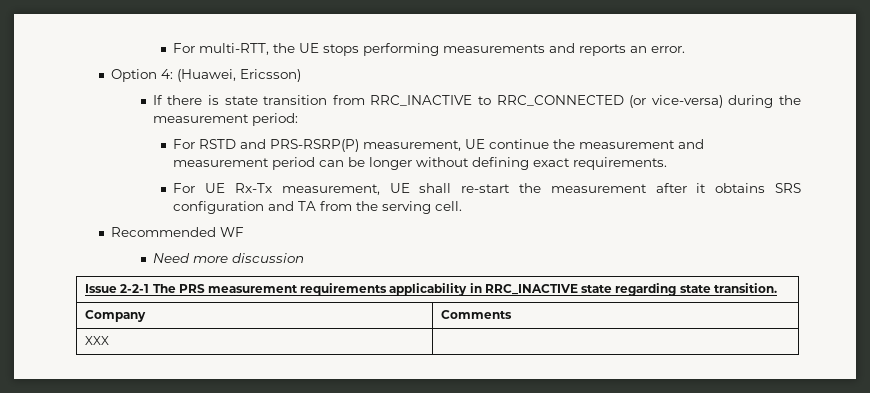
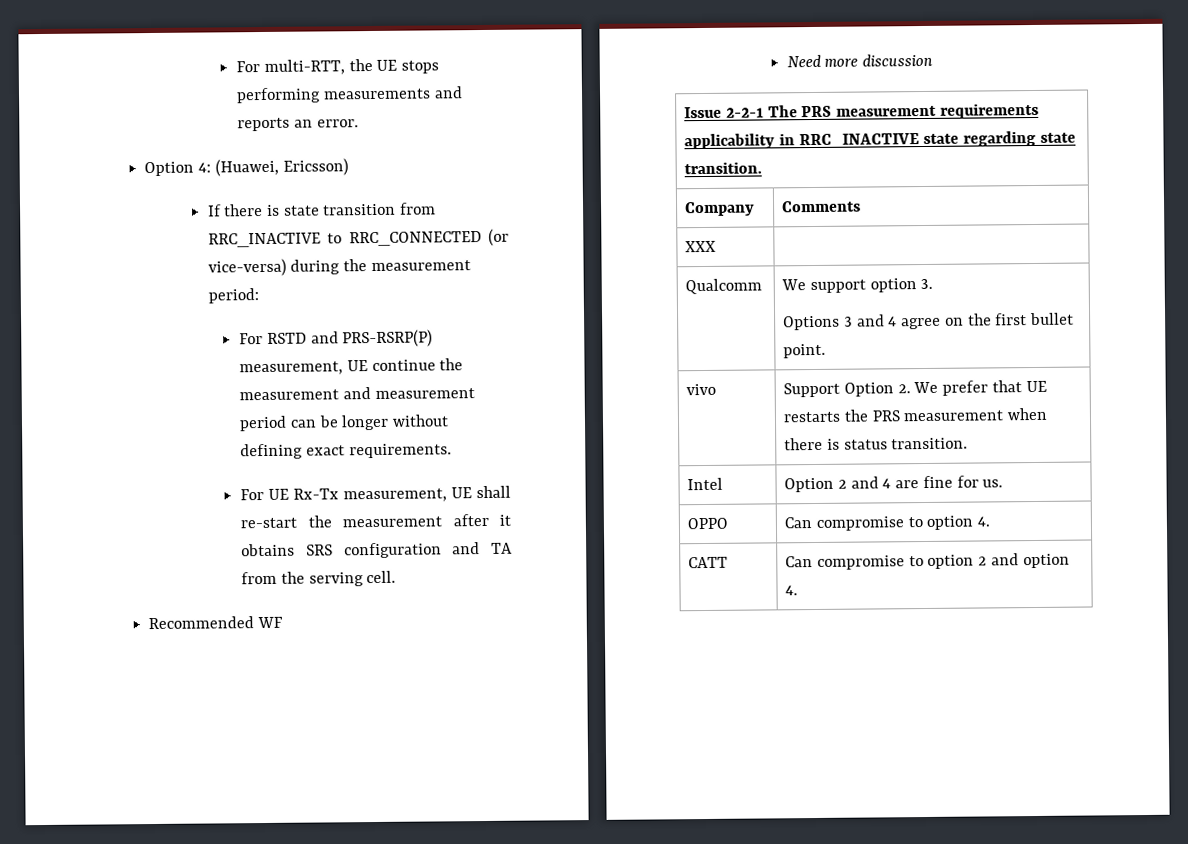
(110, 340) none -> [685,278,763,295] [781,278,934,294] [783,312,1074,331] [783,343,827,359] [686,383,717,396] [783,380,1047,398] [783,407,1048,423] [784,437,969,451] [687,477,724,491] [784,475,1004,493] [687,517,729,530] [784,515,991,531] [688,556,729,569] [785,553,1070,570] [785,585,799,596] // Qualcomm | We support option 3. // Options 3 and 4 agree on the first bullet point. // vivo | Support Option 2. We prefer that UE restarts the PRS measurement when there is status transition. // Intel | Option 2 and 4 are fine for us. // OPPO | Can compromise to option 4. // CATT | Can compromise to option 2 and option 4.

